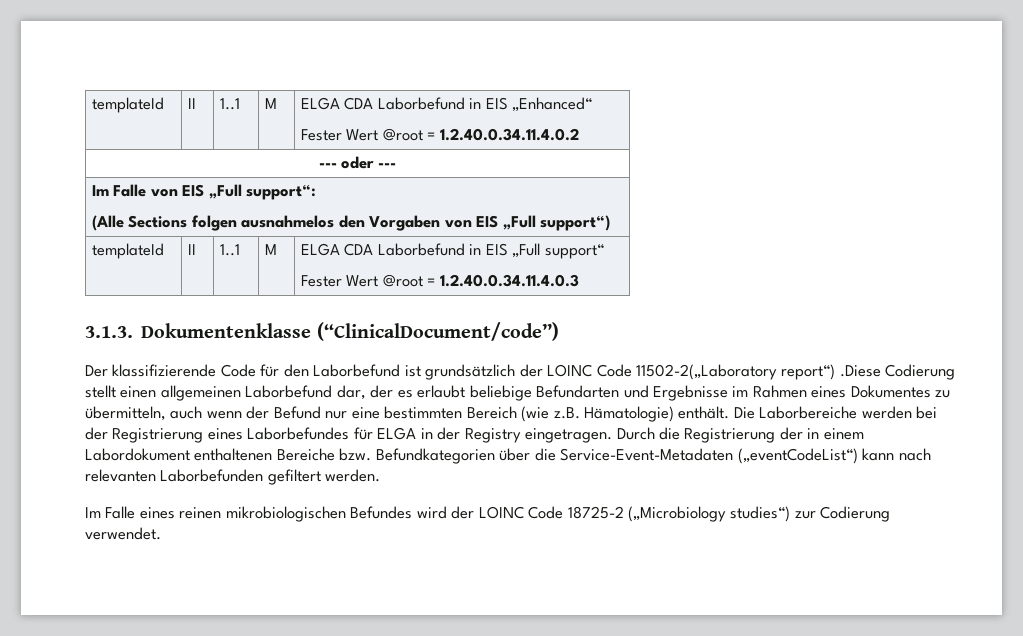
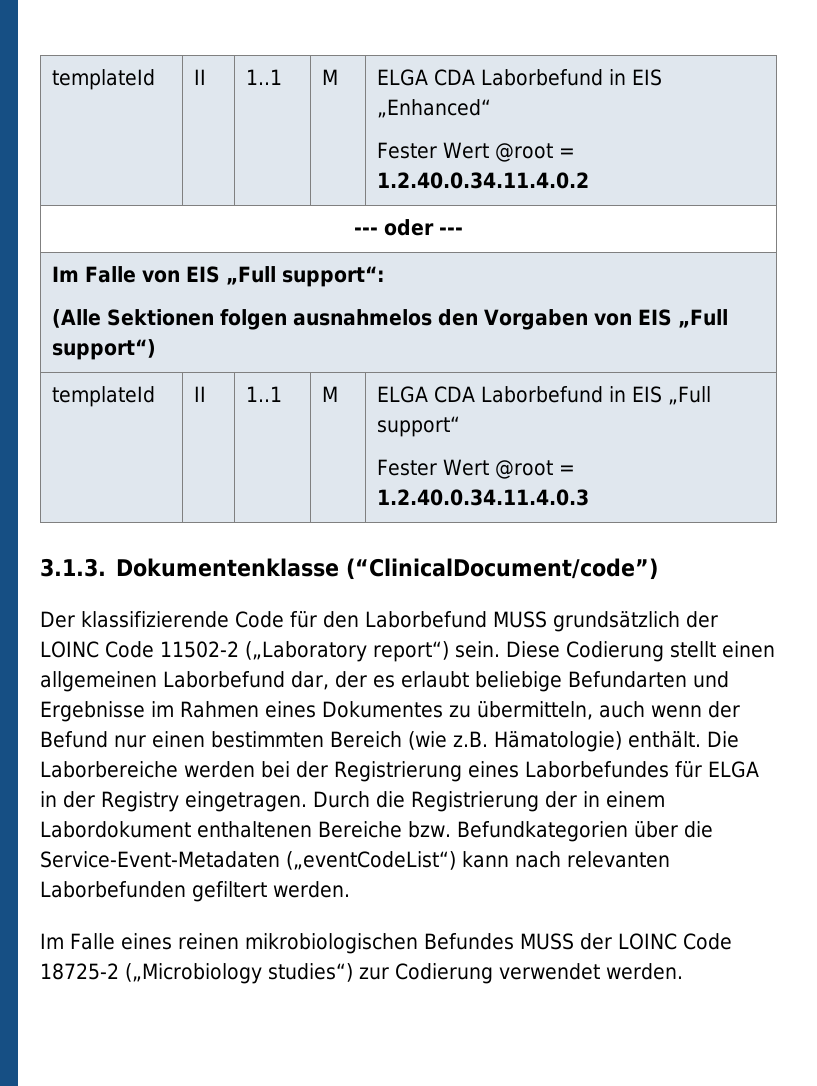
[128,215,188,228] Sections -> [107,309,215,326] Sektionen
[404,365,421,377] ist -> [493,611,547,628] MUSS
[636,364,881,380] 11502-2(„Laboratory report“) .Diese -> [159,641,560,662] 11502-2 („Laboratory report“) sein. Diese
[351,407,380,419] eine -> [152,731,205,748] einen
[416,506,447,519] wird -> [519,933,574,950] MUSS
[85,527,161,540] verwendet. -> [499,963,683,980] verwendet werden.

